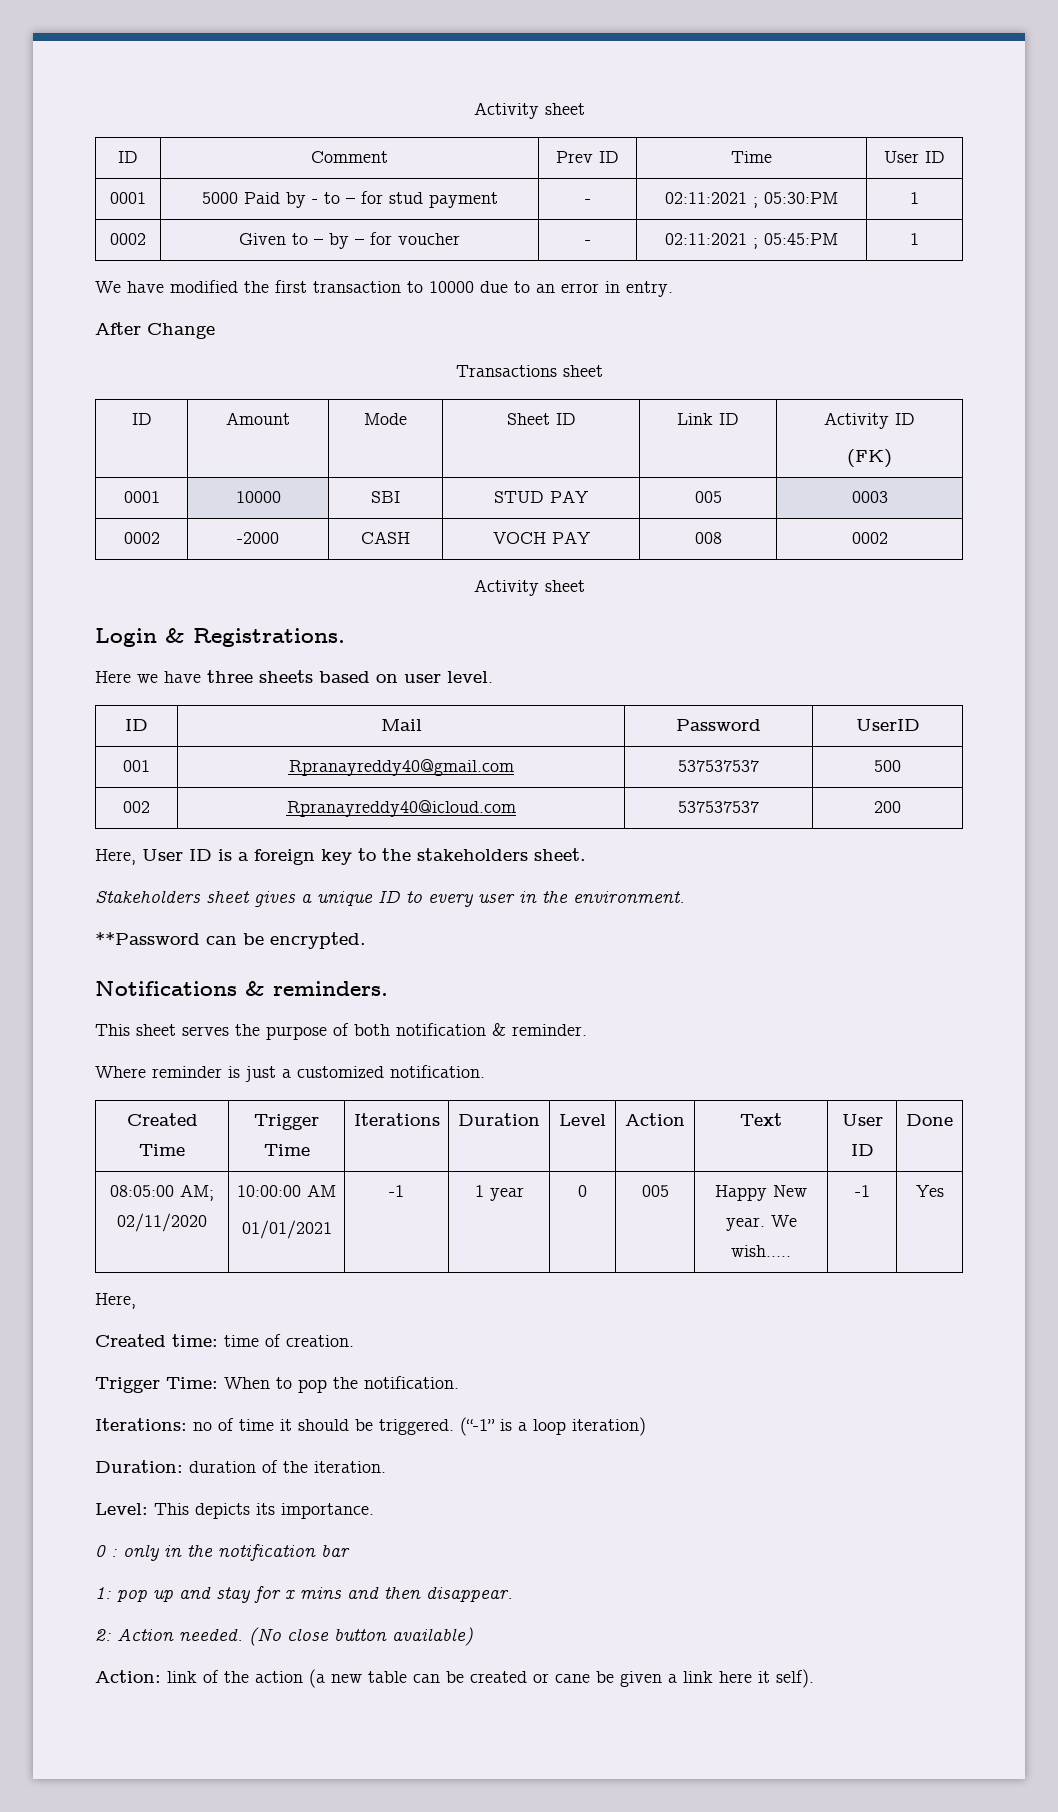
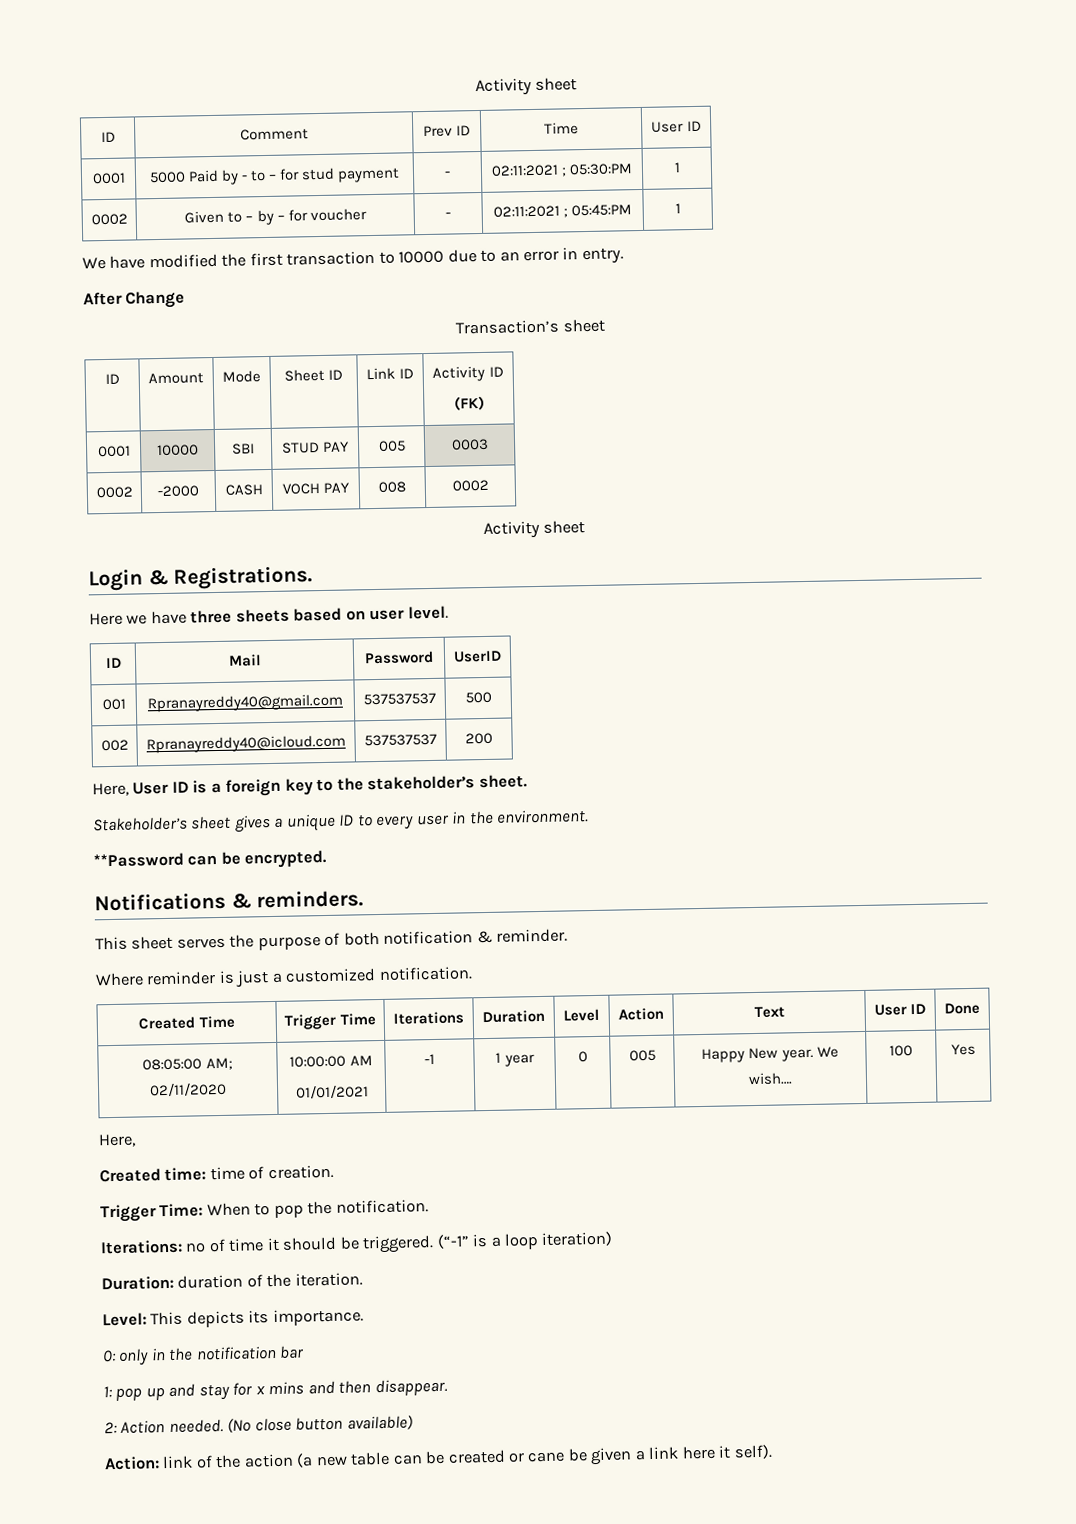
[455,365,557,377] Transactions -> [455,319,560,335] Transaction’s
[417,848,528,861] stakeholders -> [367,775,476,791] stakeholder’s
[95,890,201,903] Stakeholders -> [92,816,188,832] Stakeholder’s
[731,1245,791,1257] [854,1185,870,1197] wish….. | -1 -> [748,1072,793,1086] [889,1045,913,1057] wish…. | 100
[95,1545,117,1557] 0 : -> [102,1349,117,1363] 0:

